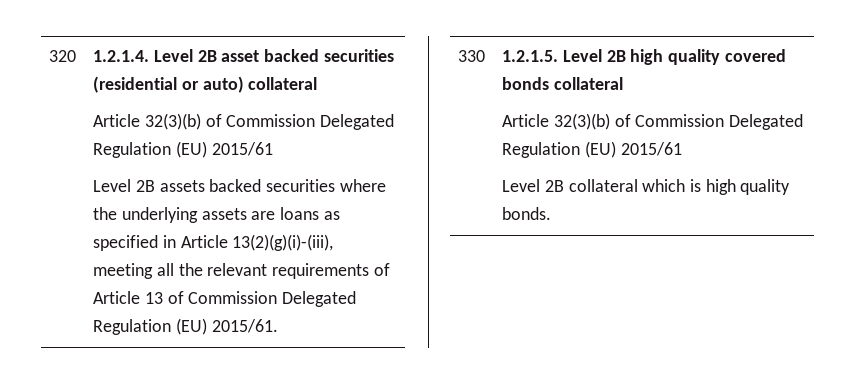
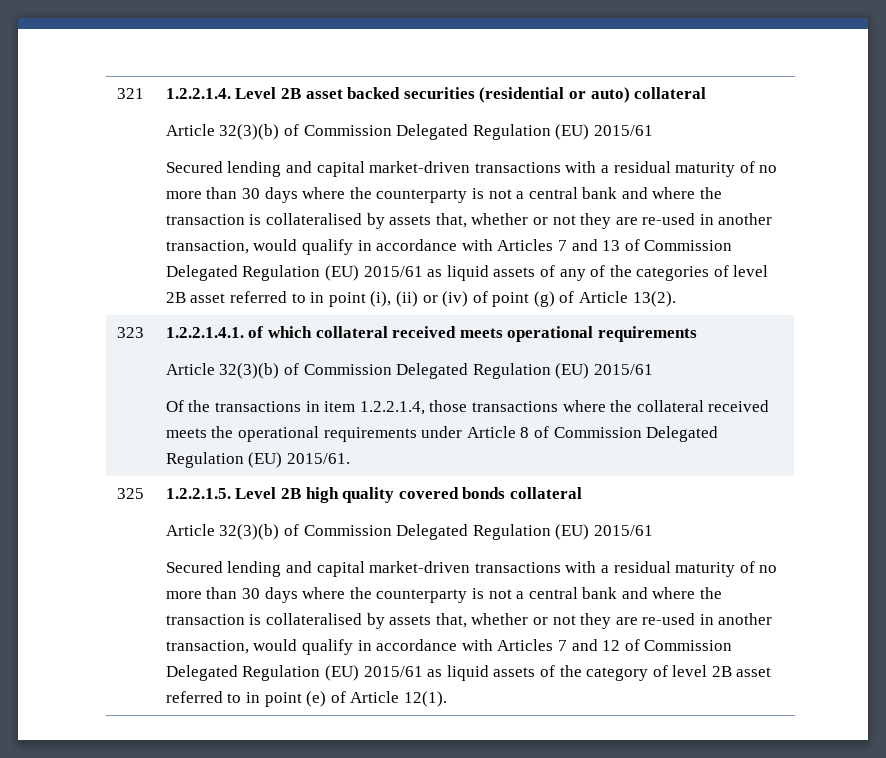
[49,50,77,62] [93,50,150,62] 320 | 1.2.1.4. -> [116,88,144,99] [165,88,231,99] 321 | 1.2.2.1.4.
[93,179,386,192] [93,207,340,223] [93,234,334,251] [93,263,390,279] [93,291,163,304] Level 2B assets backed securities where the underlying assets are loans as specified in Article 13(2)(g)(i)-(iii), meeting all the relevant requirements of Article 13 -> [165,161,778,177] [165,187,723,203] [165,213,773,229] [165,239,733,255] [165,265,769,281] [165,291,676,307] [116,327,144,338] [165,326,697,342] [165,363,653,379] [165,400,770,415] [165,426,530,442] Secured lending and capital market-driven transactions with a residual maturity of no more than 30 days where the counterparty is not a central bank and where the transaction is collateralised by assets that, whether or not they are re-used in another transaction, would qualify in accordance with Articles 7 and 13 of Commission Delegated Regulation (EU) 2015/61 as liquid assets of any of the categories of level 2B asset referred to in point (i), (ii) or (iv) of point (g) of Article 13(2). // 323 | 1.2.2.1.4.1. of which collateral received meets operational requirements // Article 32(3)(b) of Commission Delegated Regulation (EU) 2015/61 // Of the transactions in item 1.2.2.1.4, those transactions where the collateral received meets the operational requirements under Article 8
[458,50,486,62] [502,50,559,62] 330 | 1.2.1.5. -> [116,488,144,499] [165,488,231,499] 325 | 1.2.2.1.5.
[502,179,791,195] [502,207,552,220] Level 2B collateral which is high quality bonds. -> [165,561,778,577] [165,587,723,603] [165,613,773,629] [165,639,733,655] [165,665,772,681] [165,691,447,707] Secured lending and capital market-driven transactions with a residual maturity of no more than 30 days where the counterparty is not a central bank and where the transaction is collateralised by assets that, whether or not they are re-used in another transaction, would qualify in accordance with Articles 7 and 12 of Commission Delegated Regulation (EU) 2015/61 as liquid assets of the category of level 2B asset referred to in point (e) of Article 12(1).

